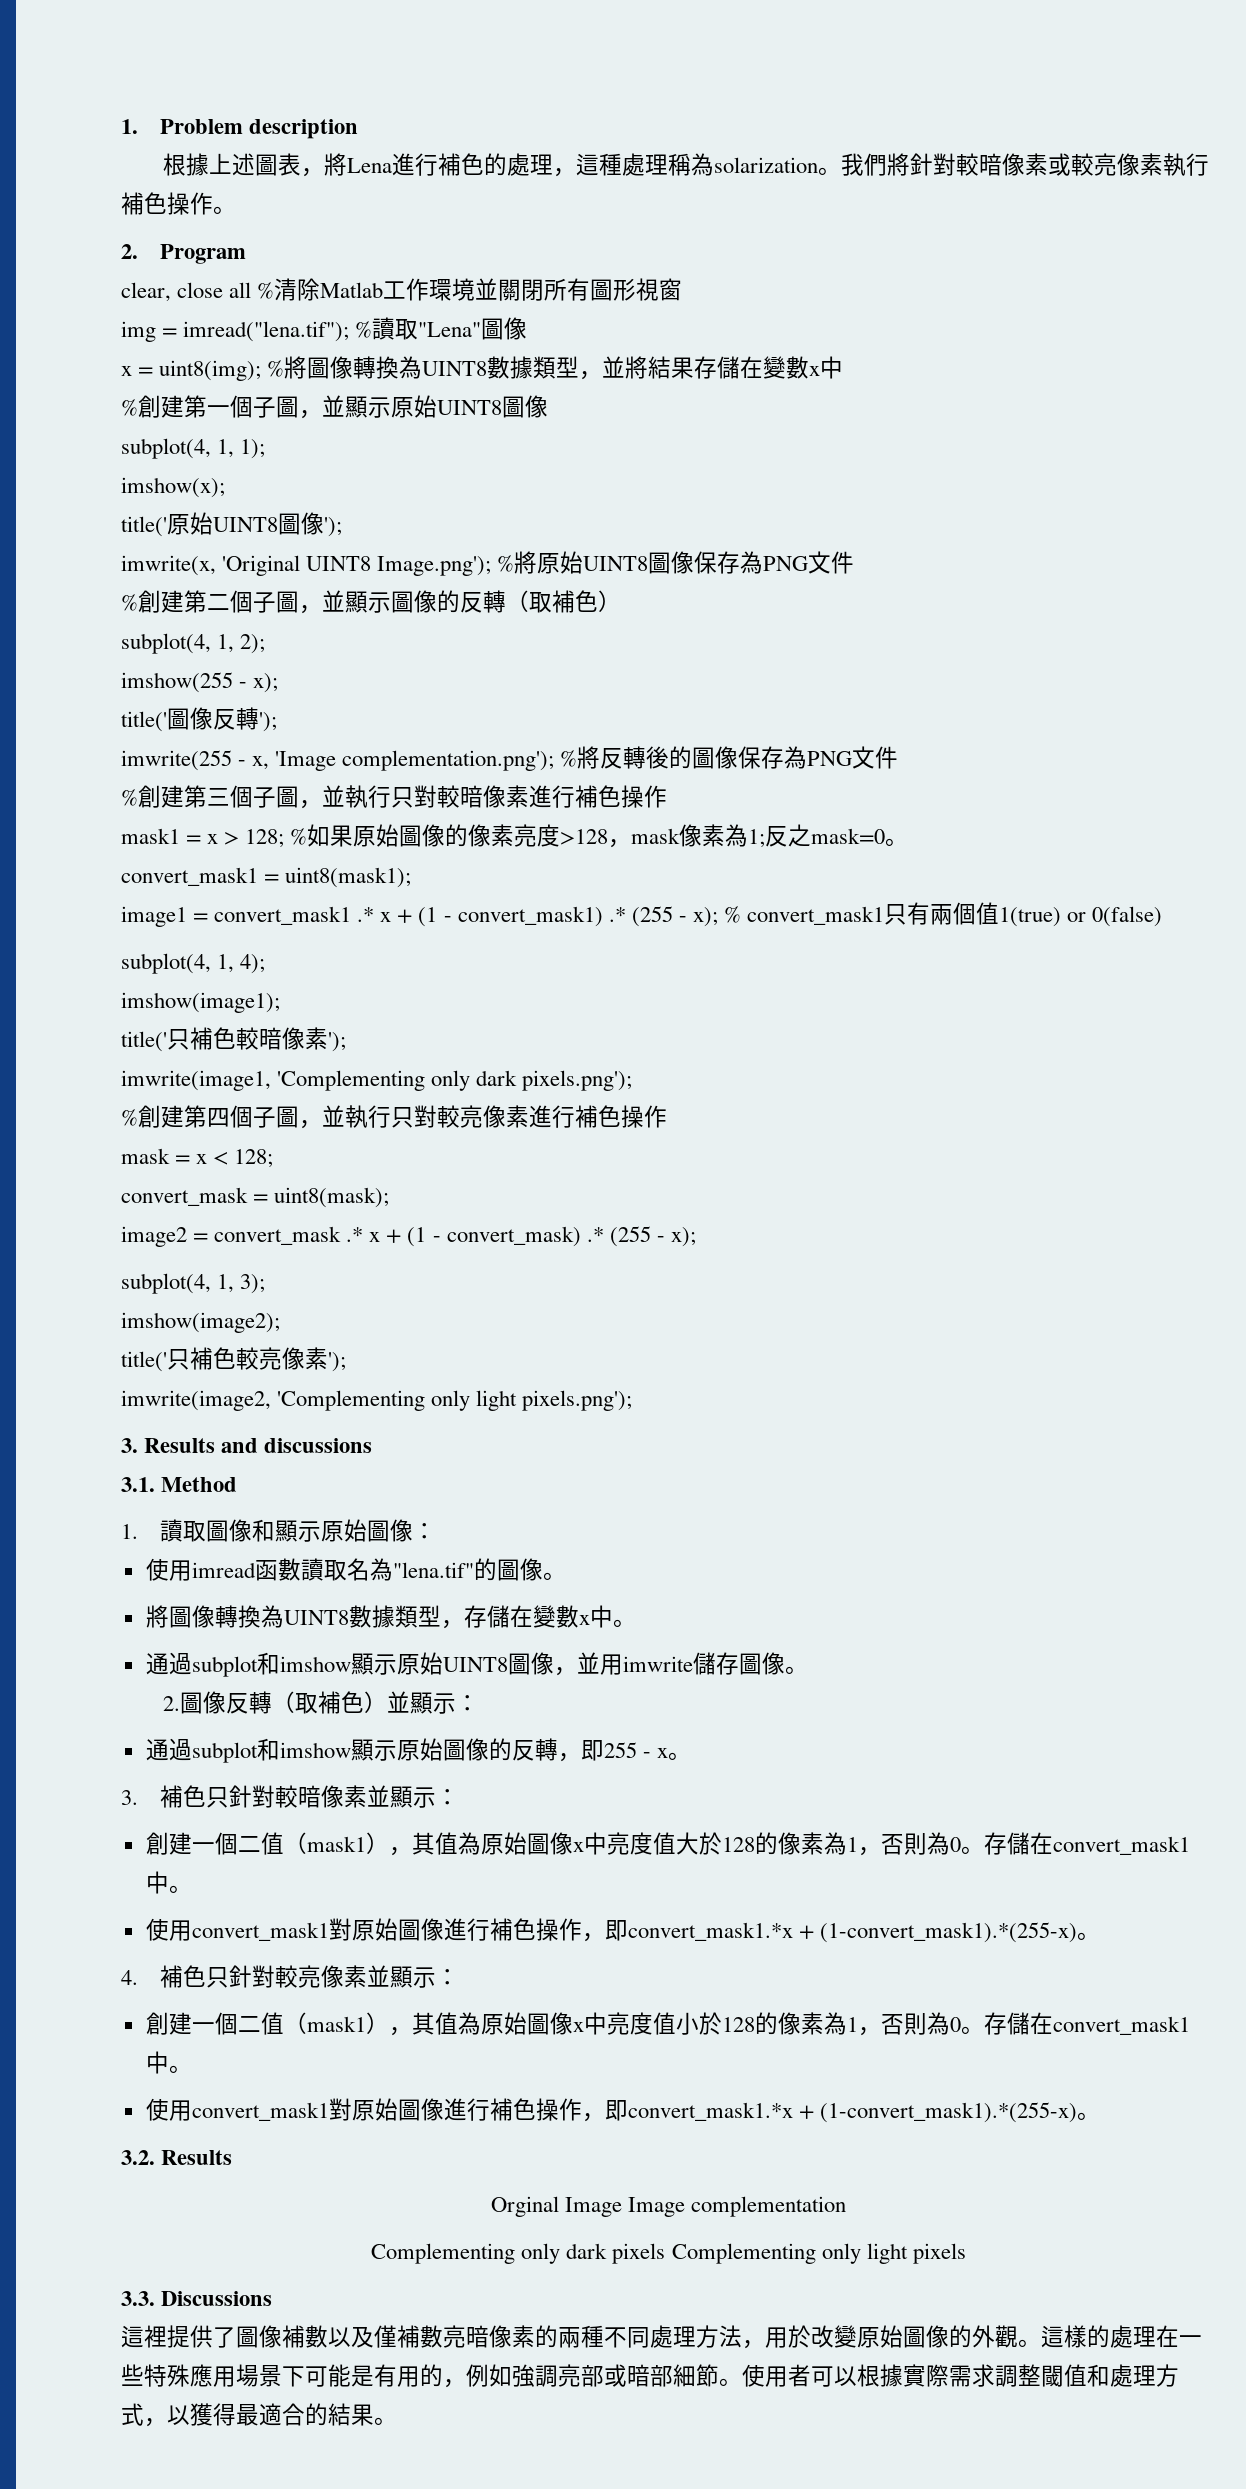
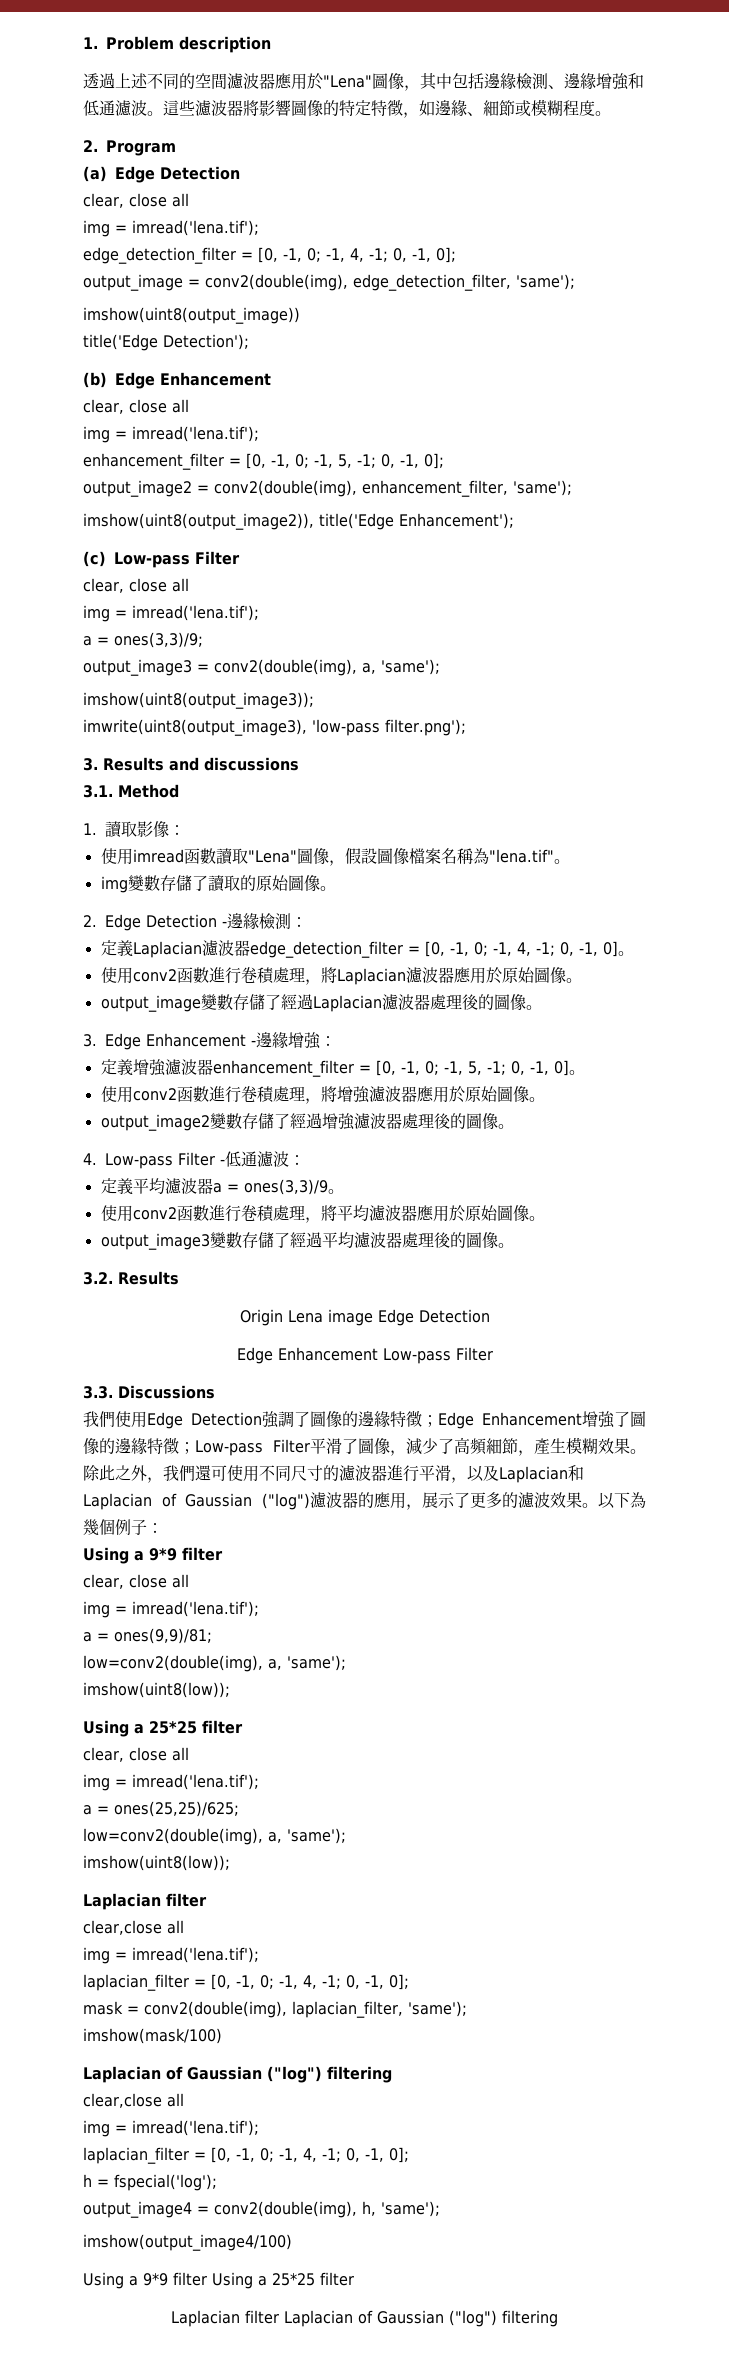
[162,153,1209,177] [121,192,213,215] 根據上述圖表，將Lena進行補色的處理，這種處理稱為solarization。我們將針對較暗像素或較亮像素執行補色操作 -> [83,73,644,91] [83,99,595,118] 透過上述不同的空間濾波器應用於"Lena"圖像，其中包括邊緣檢測、邊緣增強和低通濾波。這些濾波器將影響圖像的特定特徵，如邊緣、細節或模糊程度
[121,278,683,302] [121,317,528,342] [121,356,844,381] [121,395,548,419] [121,438,266,459] [121,477,225,498] [121,512,342,537] [121,551,855,576] [121,590,621,614] [121,633,266,654] [121,672,279,693] [121,707,277,732] [121,746,899,771] [121,785,667,809] [121,824,909,848] [121,867,412,888] [121,902,1163,927] [121,953,266,974] [121,992,280,1013] [121,1027,346,1052] [121,1070,633,1091] [121,1105,667,1129] [121,1148,274,1168] [121,1187,390,1208] [121,1226,696,1247] [121,1273,266,1294] [121,1312,280,1333] [121,1347,346,1372] [121,1390,633,1411] // clear, close all %清除Matlab工作環境並關閉所有圖形視窗 // img = imread("lena.tif"); %讀取"Lena"圖像 // x = uint8(img); %將圖像轉換為UINT8數據類型，並將結果存儲在變數x中 // %創建第一個子圖，並顯示原始UINT8圖像 // subplot(4, 1, 1); // imshow(x); // title('原始UINT8圖像'); // imwrite(x, 'Original UINT8 Image.png'); %將原始UINT8圖像保存為PNG文件 // %創建第二個子圖，並顯示圖像的反轉（取補色） // subplot(4, 1, 2); // imshow(255 - x); // title('圖像反轉'); // imwrite(255 - x, 'Image complementation.png'); %將反轉後的圖像保存為PNG文件 // %創建第三個子圖，並執行只對較暗像素進行補色操作 // mask1 = x > 128; %如果原始圖像的像素亮度>128，mask像素為1;反之mask=0。 // convert_mask1 = uint8(mask1); // image1 = convert_mask1 .* x + (1 - convert_mask1) .* (255 - x); % convert_mask1只有兩個值1(true) or 0(false) // subplot(4, 1, 4); // imshow(image1); // title('只補色較暗像素'); // imwrite(image1, 'Complementing only dark pixels.png'); // %創建第四個子圖，並執行只對較亮像素進行補色操作 // mask = x < 128; // convert_mask = uint8(mask); // image2 = convert_mask .* x + (1 - convert_mask) .* (255 - x); // subplot(4, 1, 3); // imshow(image2); // title('只補色較亮像素'); // imwrite(image2, 'Complementing only light pixels.png'); -> [83,166,240,183] [83,193,189,208] [83,220,259,237] [83,247,456,264] [83,274,575,291] [83,307,300,324] [83,334,249,351] [83,372,271,389] [83,399,189,414] [83,426,259,443] [83,453,444,470] [83,480,572,497] [83,513,514,530] [83,551,240,568] [83,578,189,593] [83,605,259,622] [83,632,203,648] [83,659,440,676] [83,692,314,709] [83,719,466,736] // (a) Edge Detection // clear, close all // img = imread('lena.tif'); // edge_detection_filter = [0, -1, 0; -1, 4, -1; 0, -1, 0]; // output_image = conv2(double(img), edge_detection_filter, 'same'); // imshow(uint8(output_image)) // title('Edge Detection'); // (b) Edge Enhancement // clear, close all // img = imread('lena.tif'); // enhancement_filter = [0, -1, 0; -1, 5, -1; 0, -1, 0]; // output_image2 = conv2(double(img), enhancement_filter, 'same'); // imshow(uint8(output_image2)), title('Edge Enhancement'); // (c) Low-pass Filter // clear, close all // img = imread('lena.tif'); // a = ones(3,3)/9; // output_image3 = conv2(double(img), a, 'same'); // imshow(uint8(output_image3)); // imwrite(uint8(output_image3), 'low-pass filter.png');
[205,1519,390,1542] 圖像和顯示原始圖 -> [137,821,153,837] 影
[346,1558,566,1581] [145,1605,636,1629] [145,1652,808,1677] [162,1691,479,1714] [145,1738,691,1763] [121,1785,459,1808] [145,1832,1190,1856] [145,1871,192,1894] [145,1918,1100,1943] [121,1965,459,1988] [145,2012,1190,2036] [145,2051,192,2074] [145,2098,1100,2123] [121,2150,233,2165] [490,2196,847,2217] [371,2243,966,2264] [121,2291,273,2306] [121,2325,1202,2349] [121,2364,1179,2388] [121,2403,397,2427] 名為"lena.tif"的圖像。 // 將圖像轉換為UINT8數據類型，存儲在變數x中。 // 通過subplot和imshow顯示原始UINT8圖像，並用imwrite儲存圖像。 // 2.圖像反轉（取補色）並顯示： // 通過subplot和imshow顯示原始圖像的反轉，即255 - x。 // 3.補色只針對較暗像素並顯示： // 創建一個二值（mask1），其值為原始圖像x中亮度值大於128的像素為1，否則為0。存儲在convert_mask1中。 // 使用convert_mask1對原始圖像進行補色操作，即convert_mask1.*x + (1-convert_mask1).*(255-x)。 // 4.補色只針對較亮像素並顯示： // 創建一個二值（mask1），其值為原始圖像x中亮度值小於128的像素為1，否則為0。存儲在convert_mask1中。 // 使用convert_mask1對原始圖像進行補色操作，即convert_mask1.*x + (1-convert_mask1).*(255-x)。 // 3.2. Results // Orginal Image Image complementation // Complementing only dark pixels Complementing only light pixels // 3.3. Discussions // 這裡提供了圖像補數以及僅補數亮暗像素的兩種不同處理方法，用於改變原始圖像的外觀。這樣的處理在一些特殊應用場景下可能是有用的，例如強調亮部或暗部細節。使用者可以根據實際需求調整閾值和處理方式，以獲得最適合的結果。 -> [247,848,570,866] [100,875,336,893] [83,913,307,931] [100,940,634,958] [100,967,582,985] [100,994,542,1012] [83,1032,336,1050] [100,1059,585,1077] [100,1086,545,1104] [100,1113,514,1131] [83,1151,305,1169] [100,1178,344,1195] [100,1205,545,1223] [100,1232,514,1250] [83,1271,179,1285] [239,1309,490,1326] [236,1347,493,1364] [83,1385,215,1399] [83,1410,646,1429] [83,1437,646,1456] [83,1465,584,1483] [83,1492,646,1510] [83,1519,163,1536] [83,1547,223,1564] [83,1574,189,1589] [83,1601,259,1618] [83,1628,212,1644] [83,1655,346,1672] [83,1682,230,1698] [83,1720,243,1737] [83,1747,189,1762] [83,1774,259,1791] [83,1801,239,1817] [83,1828,346,1845] [83,1855,230,1871] [83,1893,207,1910] [83,1920,184,1935] [83,1947,259,1964] [83,1974,409,1991] [83,2001,467,2018] [83,2028,222,2044] [83,2066,392,2083] [83,2093,184,2108] [83,2120,259,2137] [83,2147,409,2164] [83,2174,217,2191] [83,2201,440,2218] [83,2234,292,2251] [83,2272,354,2289] [171,2310,558,2327] "Lena"圖像，假設圖像檔案名稱為"lena.tif"。 // img變數存儲了讀取的原始圖像。 // 2. Edge Detection -邊緣檢測： // 定義Laplacian濾波器edge_detection_filter = [0, -1, 0; -1, 4, -1; 0, -1, 0]。 // 使用conv2函數進行卷積處理，將Laplacian濾波器應用於原始圖像。 // output_image變數存儲了經過Laplacian濾波器處理後的圖像。 // 3. Edge Enhancement -邊緣增強： // 定義增強濾波器enhancement_filter = [0, -1, 0; -1, 5, -1; 0, -1, 0]。 // 使用conv2函數進行卷積處理，將增強濾波器應用於原始圖像。 // output_image2變數存儲了經過增強濾波器處理後的圖像。 // 4. Low-pass Filter -低通濾波： // 定義平均濾波器a = ones(3,3)/9。 // 使用conv2函數進行卷積處理，將平均濾波器應用於原始圖像。 // output_image3變數存儲了經過平均濾波器處理後的圖像。 // 3.2. Results // Origin Lena image Edge Detection // Edge Enhancement Low-pass Filter // 3.3. Discussions // 我們使用Edge Detection強調了圖像的邊緣特徵；Edge Enhancement增強了圖像的邊緣特徵；Low-pass Filter平滑了圖像，減少了高頻細節，產生模糊效果。除此之外，我們還可使用不同尺寸的濾波器進行平滑，以及Laplacian和Laplacian of Gaussian ("log")濾波器的應用，展示了更多的濾波效果。以下為幾個例子： // Using a 9*9 filter // clear, close all // img = imread('lena.tif'); // a = ones(9,9)/81; // low=conv2(double(img), a, 'same'); // imshow(uint8(low)); // Using a 25*25 filter // clear, close all // img = imread('lena.tif'); // a = ones(25,25)/625; // low=conv2(double(img), a, 'same'); // imshow(uint8(low)); // Laplacian filter // clear,close all // img = imread('lena.tif'); // laplacian_filter = [0, -1, 0; -1, 4, -1; 0, -1, 0]; // mask = conv2(double(img), laplacian_filter, 'same'); // imshow(mask/100) // Laplacian of Gaussian ("log") filtering // clear,close all // img = imread('lena.tif'); // laplacian_filter = [0, -1, 0; -1, 4, -1; 0, -1, 0]; // h = fspecial('log'); // output_image4 = conv2(double(img), h, 'same'); // imshow(output_image4/100) // Using a 9*9 filter Using a 25*25 filter // Laplacian filter Laplacian of Gaussian ("log") filtering

